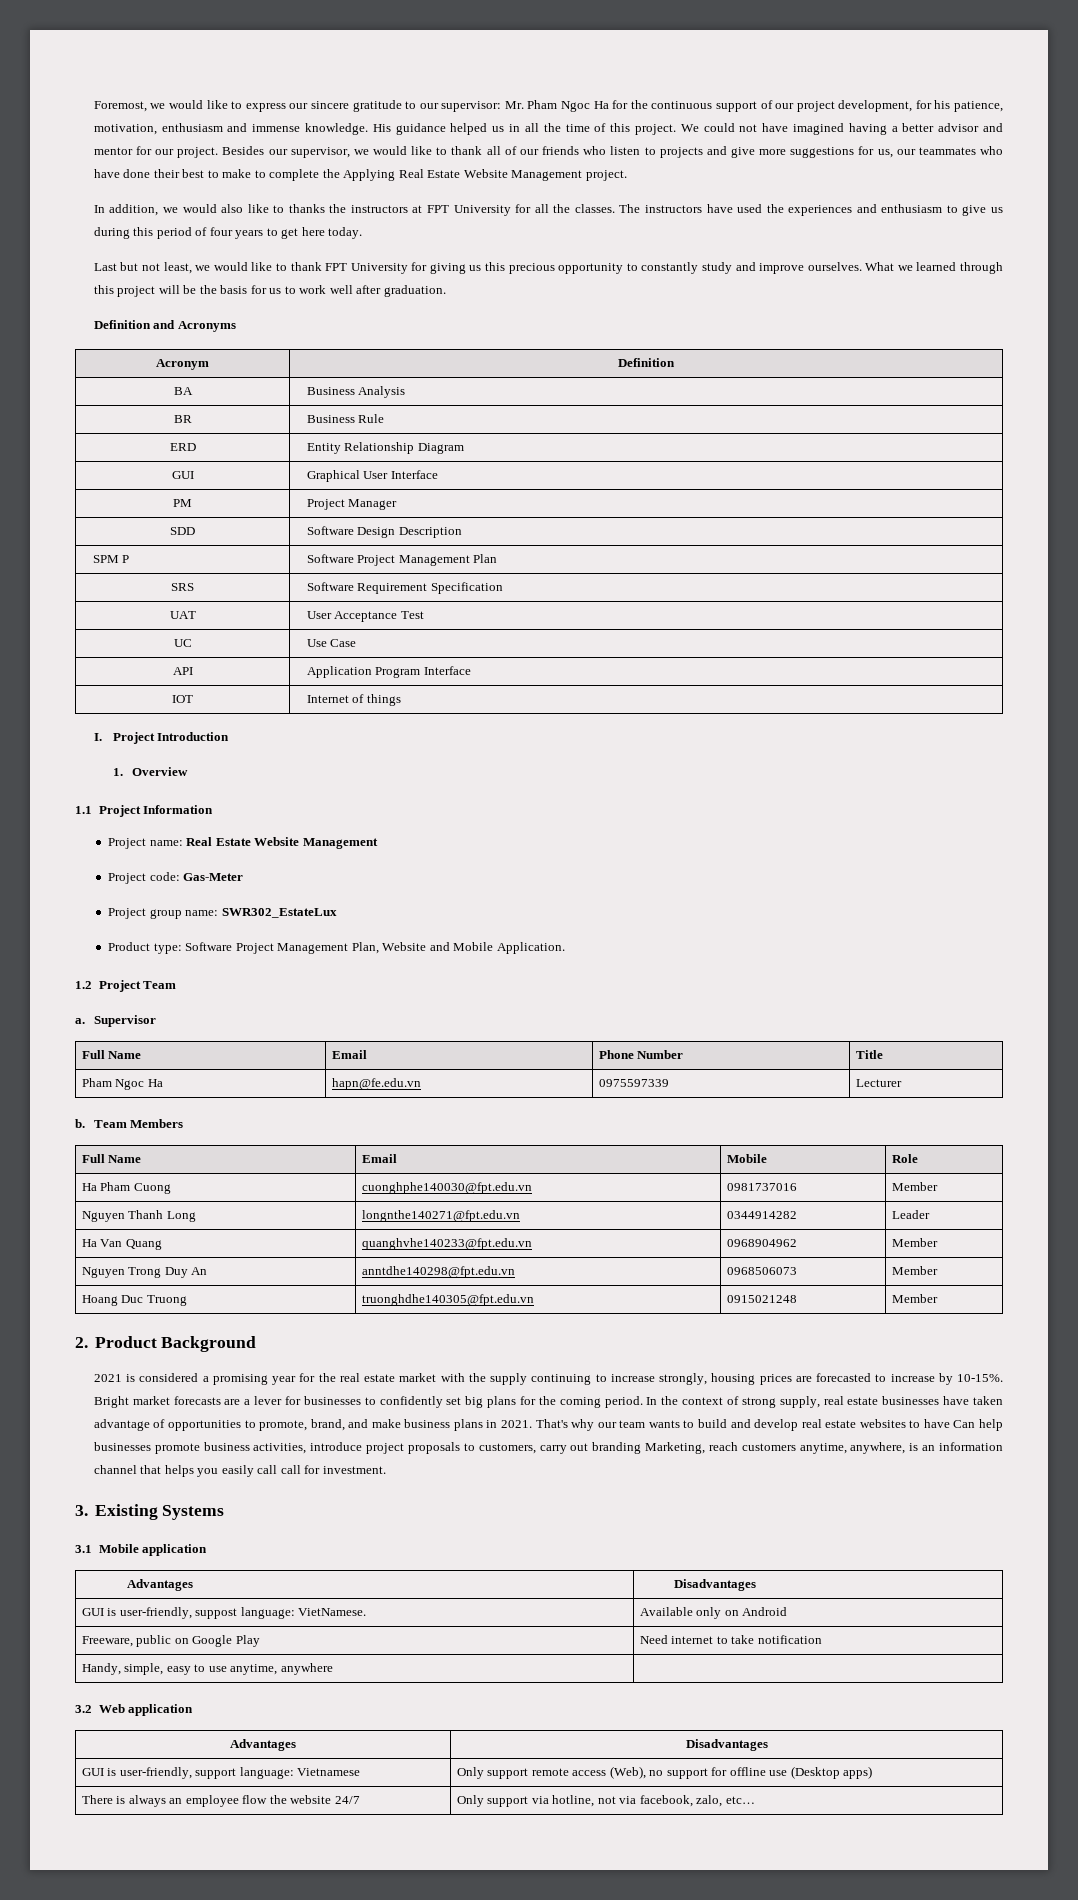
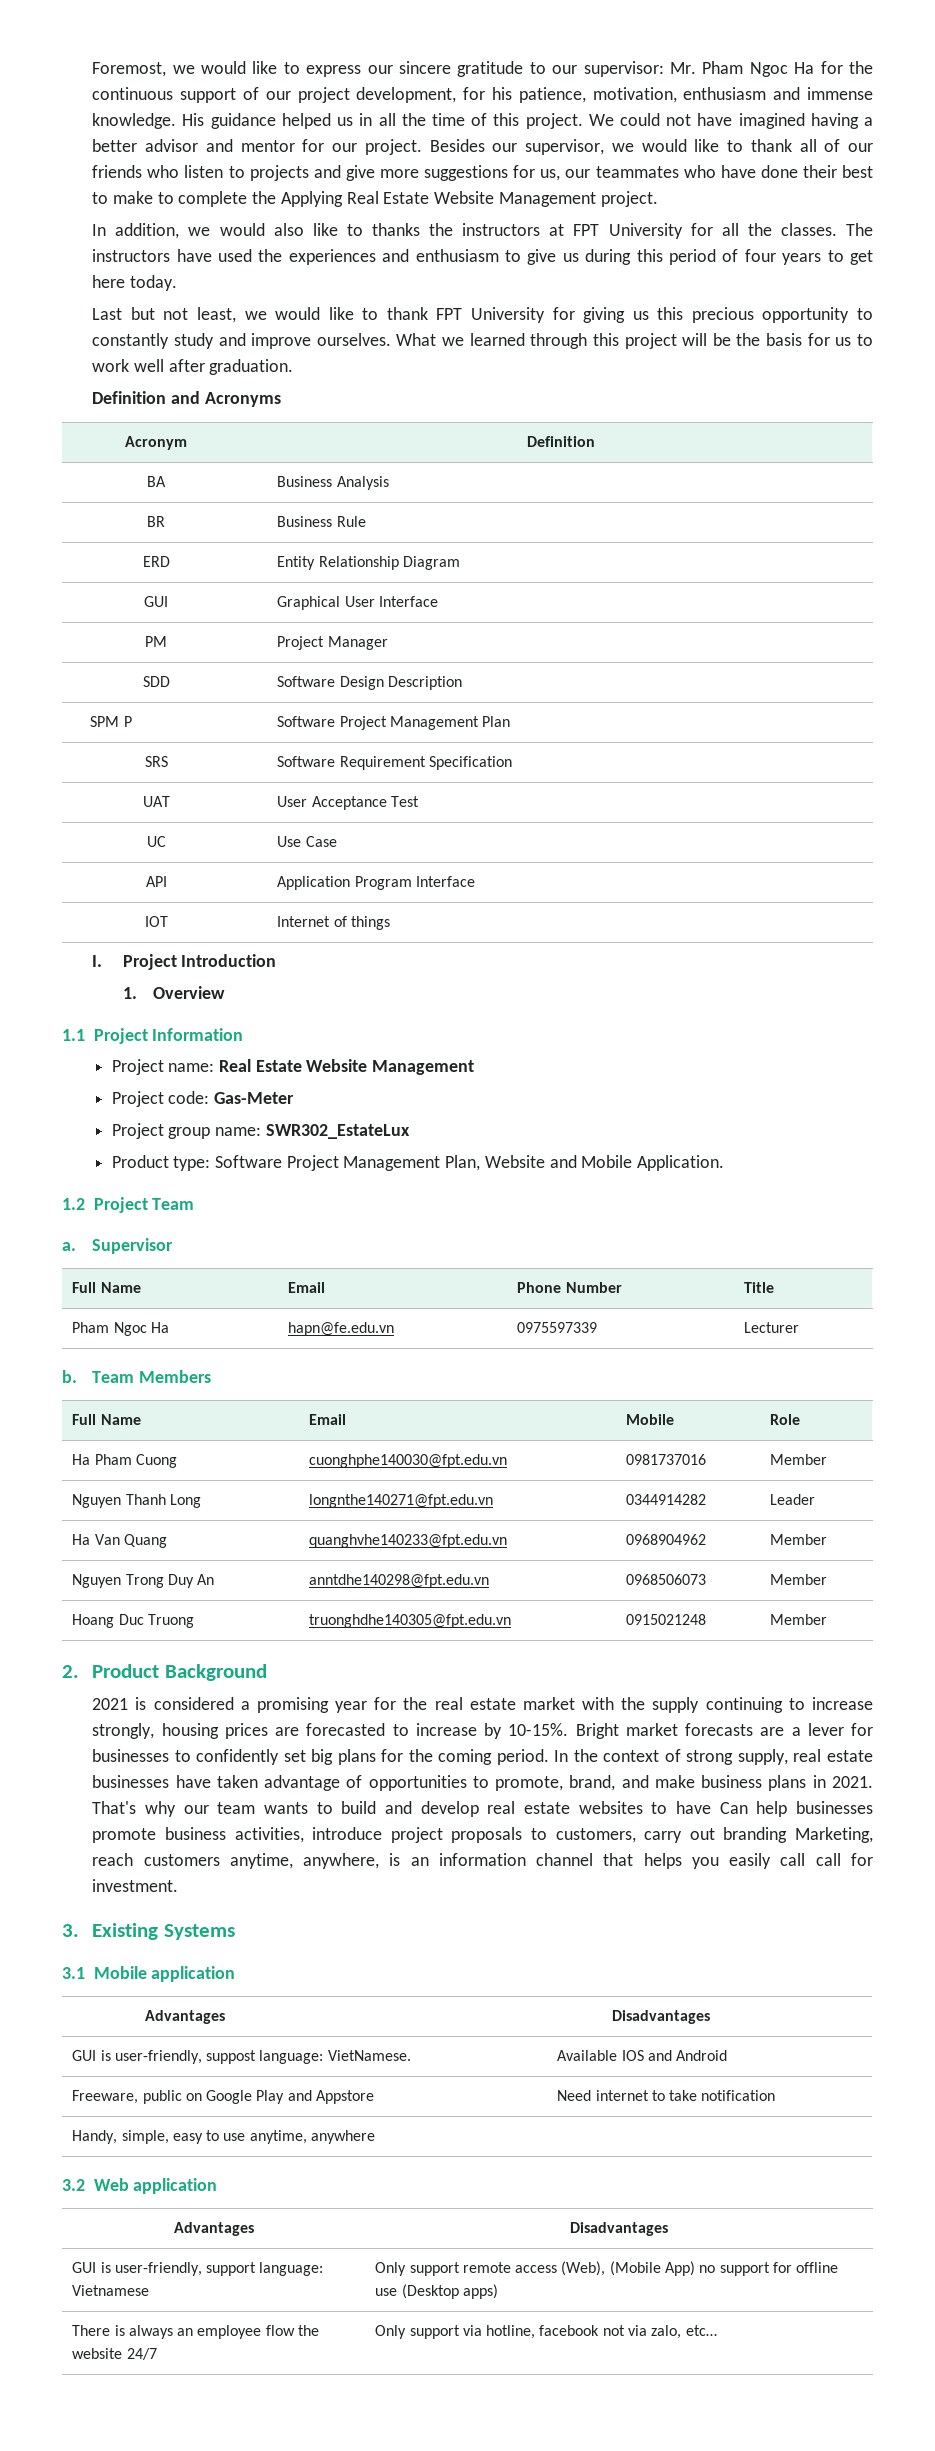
[696,1607,739,1619] only on -> [621,2050,672,2061] IOS and
(260, 1641) none -> [287,2090,375,2104] and Appstore
(646, 1772) none -> [609,2261,696,2276] (Mobile App)
(595, 1801) none -> [539,2325,600,2336] facebook
[639,1795,693,1807] facebook, -> (648, 2330) none

